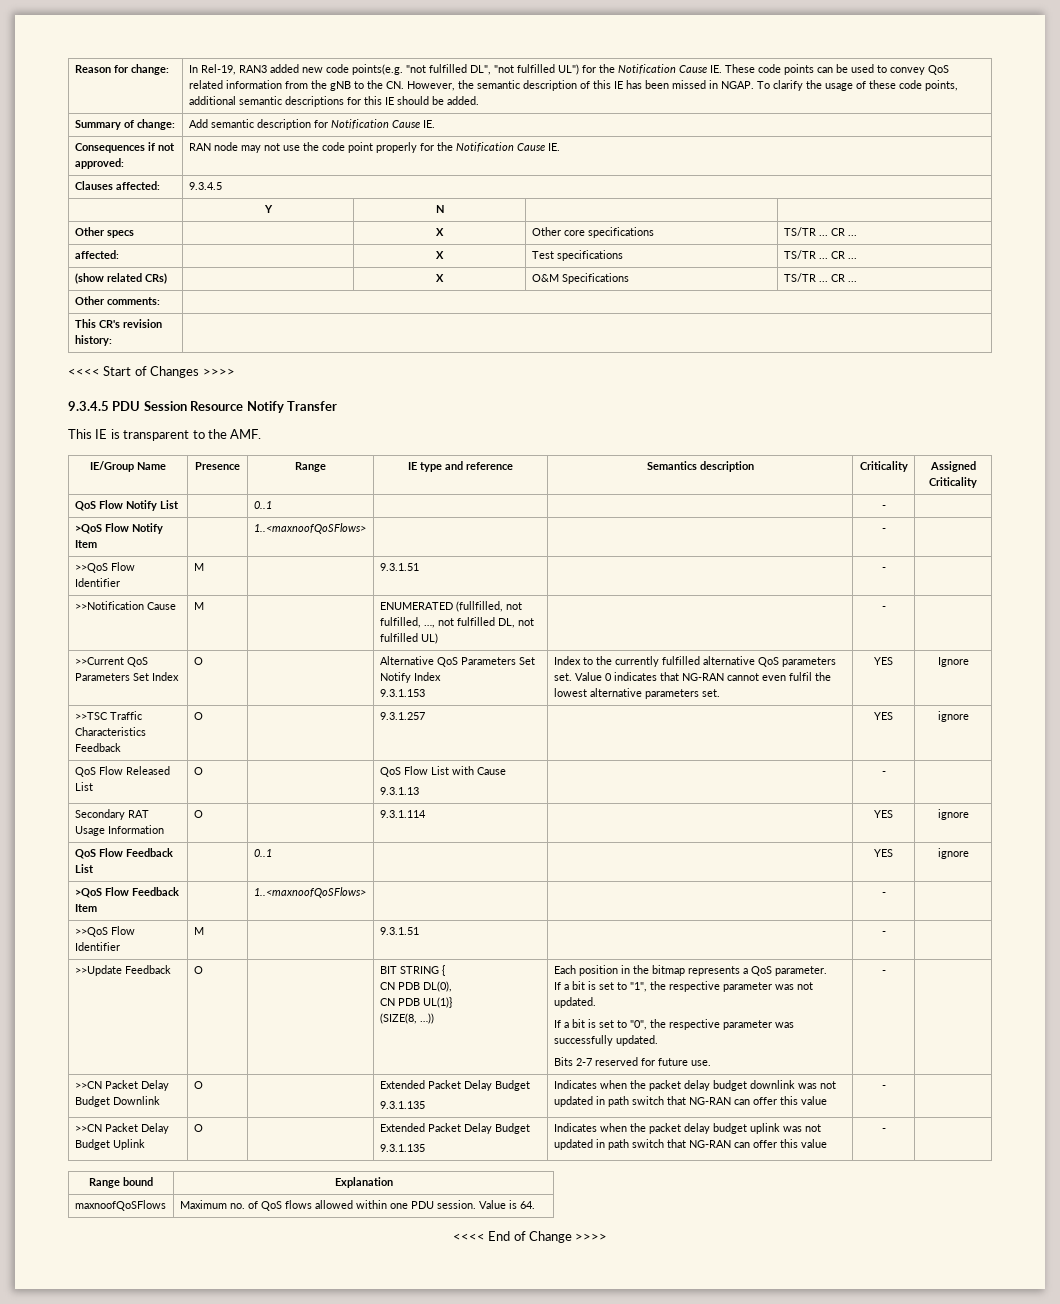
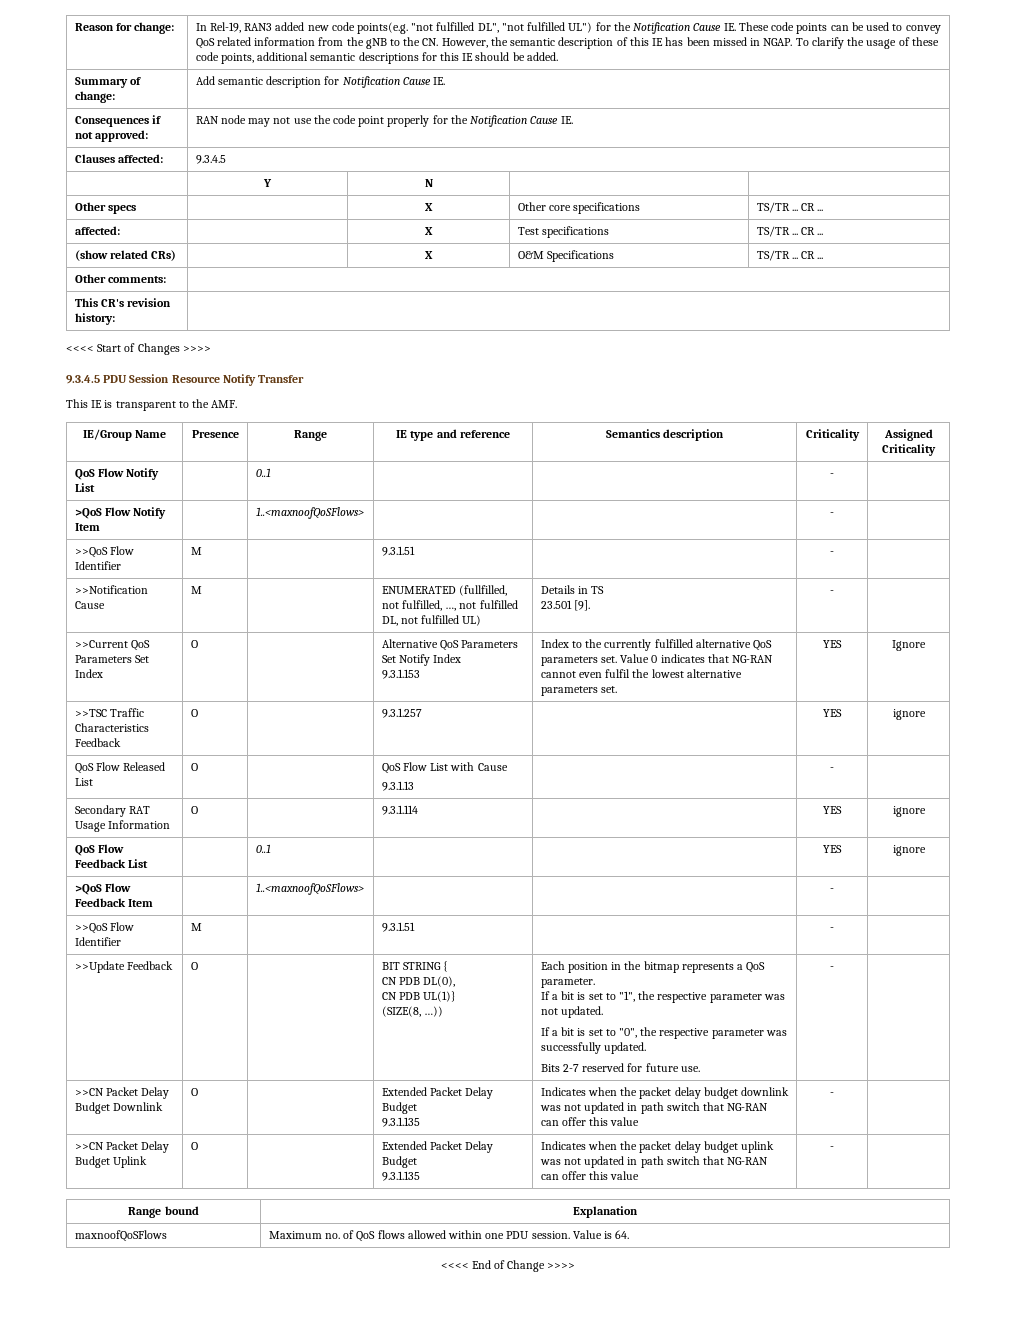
(438, 638) none -> [540,585,605,594] [540,600,590,611] Details in TS // 23.501 [9].

